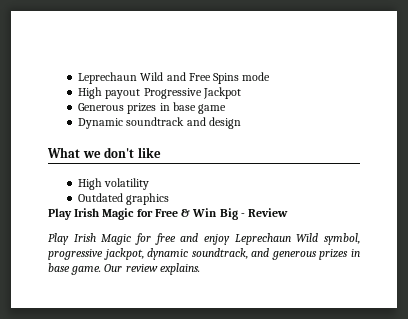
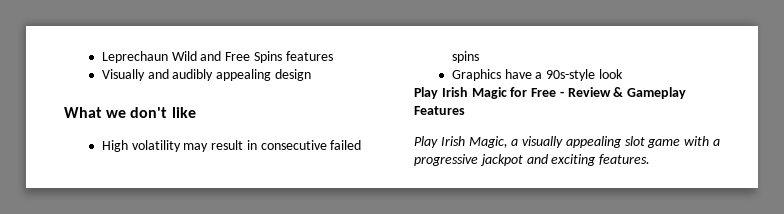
[242,72,271,81] [78,87,241,99] [78,102,227,114] [78,117,206,129] mode // High payout Progressive Jackpot // Generous prizes in base game // Dynamic soundtrack and -> [285,51,333,61] [101,69,272,81] features // Visually and audibly appealing
[78,193,170,205] // Outdated graphics -> [183,140,362,152] [451,51,479,63] [451,69,623,81] may result in consecutive failed spins // Graphics have a 90s-style look
[181,208,238,220] & Win Big -> (557, 92) none
[48,233,360,245] [48,248,360,260] [48,263,200,275] // Play Irish Magic for free and enjoy Leprechaun Wild symbol, progressive jackpot, dynamic soundtrack, and generous prizes in base game. Our review explains. -> [613,87,687,99] [414,106,465,115] [414,136,721,148] [414,154,651,166] & Gameplay Features // Play Irish Magic, a visually appealing slot game with a progressive jackpot and exciting features.

